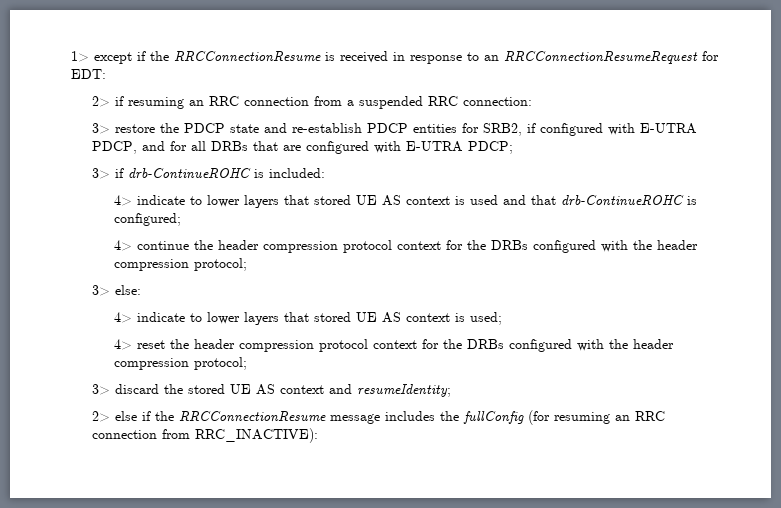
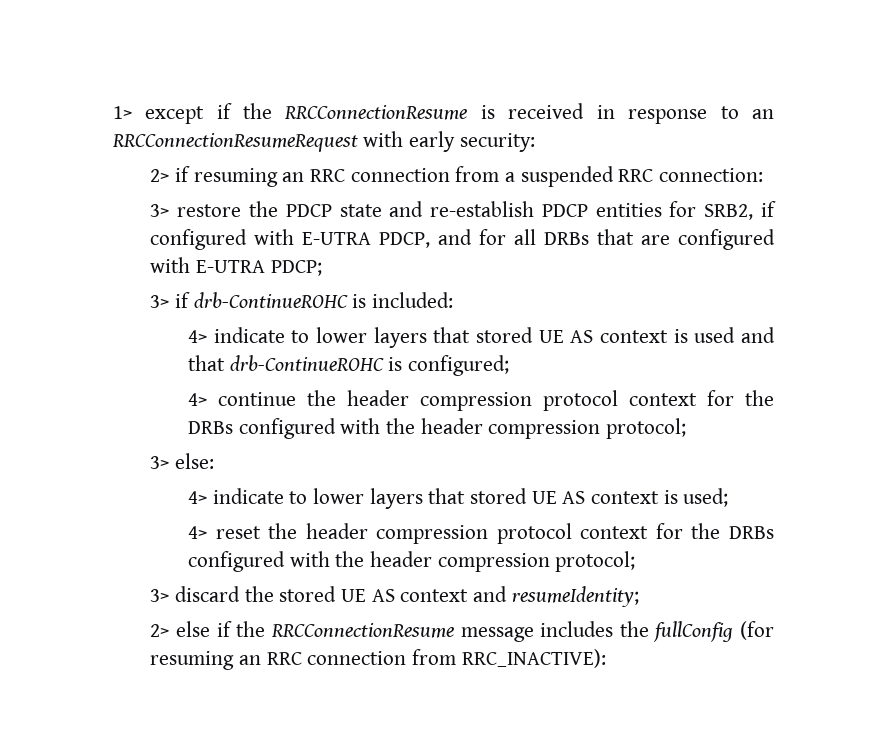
[702,51,720,61] [71,69,107,79] for EDT: -> [363,131,535,152] with early security:

